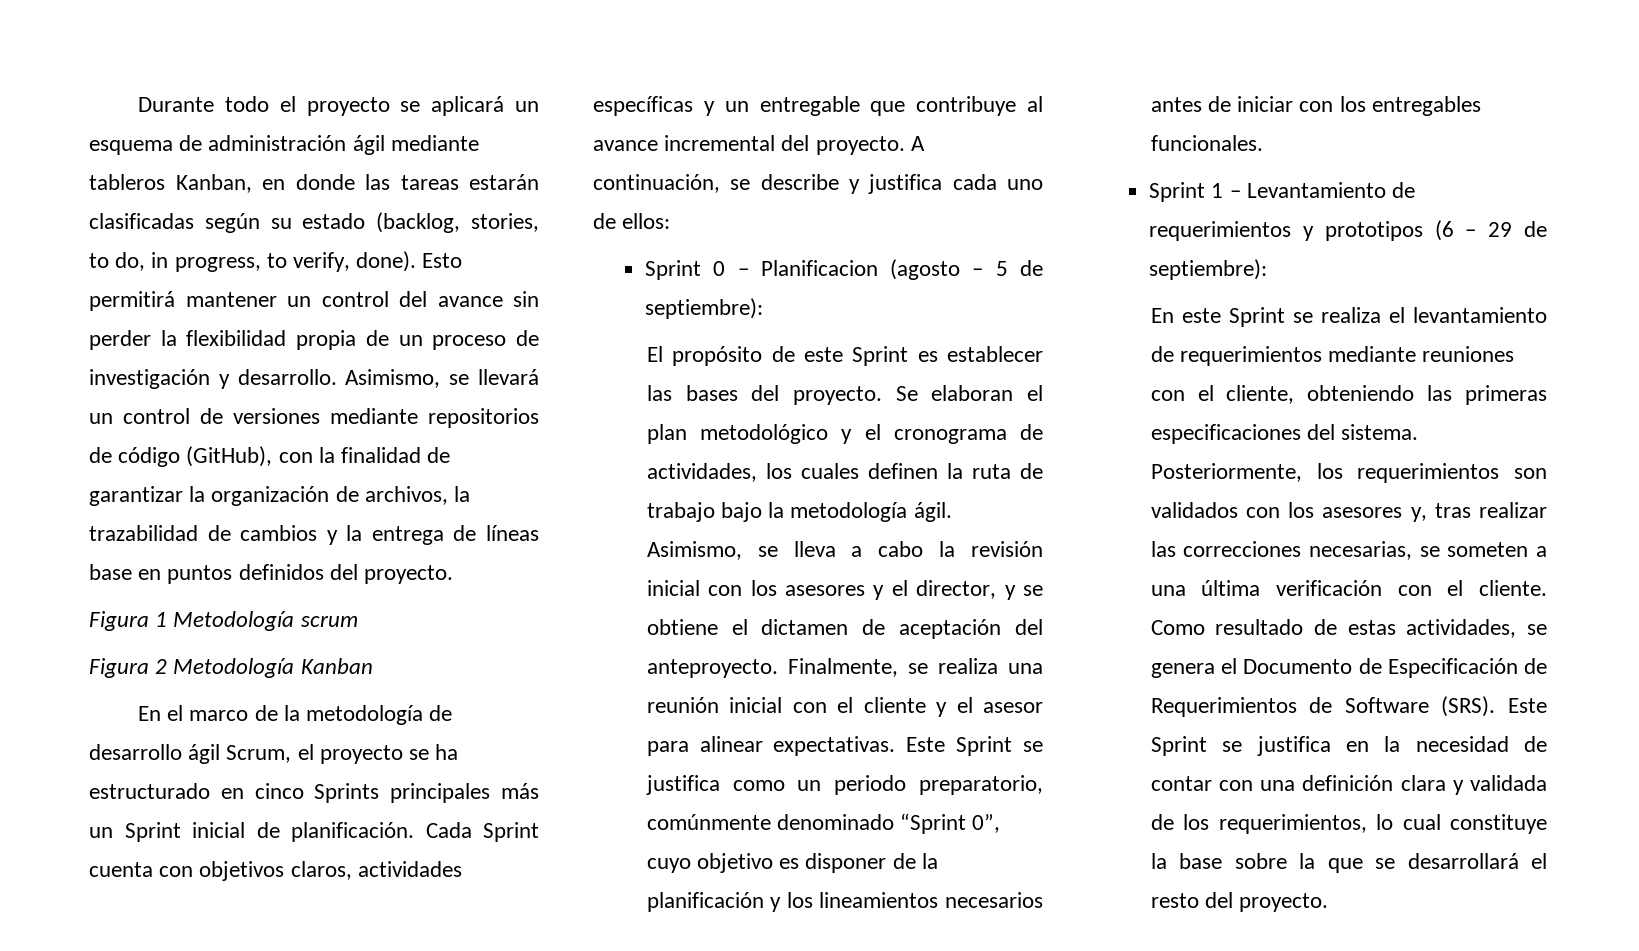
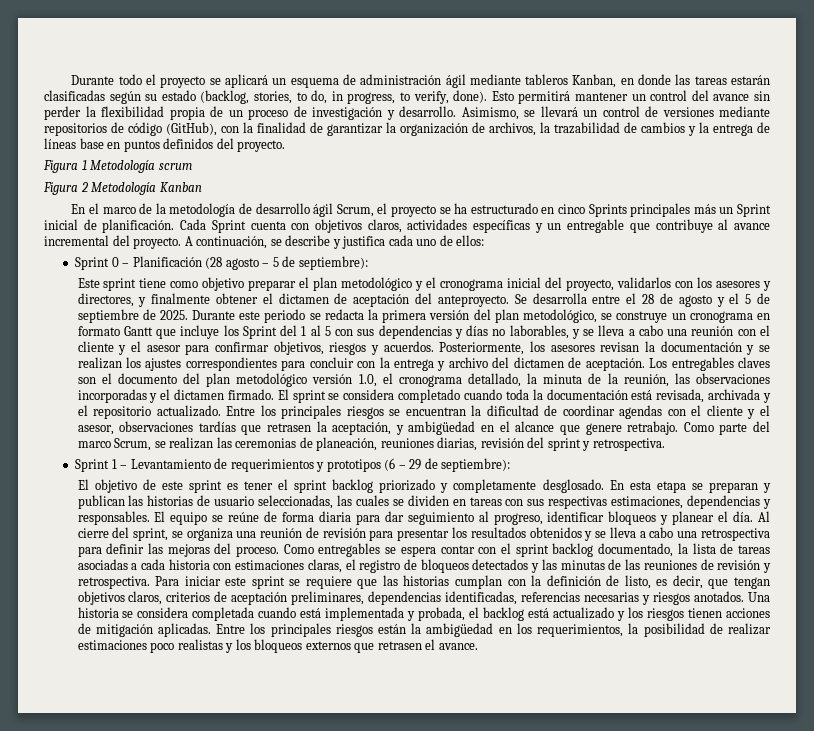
[760,259,961,280] Planificacion (agosto -> [132,256,259,270] Planificación (28 agosto
[646,346,1043,366] [646,385,1014,405] El propósito de este Sprint es establecer las bases del proyecto. Se elaboran -> [77,277,297,291] Este sprint tiene como objetivo preparar
[1019,424,1043,440] [646,463,1043,482] [646,502,952,522] [646,541,1043,560] [646,580,1043,600] [646,619,718,635] de actividades, los cuales definen la ruta de trabajo bajo la metodología ágil. Asimismo, se lleva a cabo la revisión inicial con los asesores y el director, y se obtiene -> [507,277,771,291] [77,293,258,307] inicial del proyecto, validarlos con los asesores y directores, y finalmente obtener
[787,658,1043,677] [646,697,783,713] Finalmente, se realiza una reunión inicial -> [514,293,770,307] [77,309,770,323] [77,325,734,339] Se desarrolla entre el 28 de agosto y el 5 de septiembre de 2025. Durante este periodo se redacta la primera versión del plan metodológico, se construye un cronograma en formato Gantt que incluye los Sprint del 1 al 5 con sus dependencias y días no laborables, y se lleva a cabo una reunión
[699,736,1043,756] [645,775,1043,795] [646,813,1001,834] [646,853,938,873] [646,892,1043,912] [1150,96,1481,116] [1150,135,1263,151] alinear expectativas. Este Sprint se justifica como un periodo preparatorio, comúnmente denominado “Sprint 0”, cuyo objetivo es disponer de la planificación y los lineamientos necesarios antes de iniciar con los entregables funcionales. -> [214,341,771,355] [77,357,770,371] [77,373,770,387] [77,389,771,403] [77,405,770,419] [77,421,770,435] [77,437,665,451] confirmar objetivos, riesgos y acuerdos. Posteriormente, los asesores revisan la documentación y se realizan los ajustes correspondientes para concluir con la entrega y archivo del dictamen de aceptación. Los entregables claves son el documento del plan metodológico versión 1.0, el cronograma detallado, la minuta de la reunión, las observaciones incorporadas y el dictamen firmado. El sprint se considera completado cuando toda la documentación está revisada, archivada y el repositorio actualizado. Entre los principales riesgos se encuentran la dificultad de coordinar agendas con el cliente y el asesor, observaciones tardías que retrasen la aceptación, y ambigüedad en el alcance que genere retrabajo. Como parte del marco Scrum, se realizan las ceremonias de planeación, reuniones diarias, revisión del sprint y retrospectiva.
[1150,307,1547,327] [1150,346,1515,366] [1150,385,1547,405] [1150,424,1419,444] [1150,463,1547,483] [1150,502,1547,522] [1150,541,1547,560] [1150,580,1547,596] [1150,619,1547,638] [1150,658,1547,678] [1150,696,1547,717] [1150,736,1547,756] [1150,775,1547,795] [1150,814,1547,834] [1150,853,1547,873] [1150,892,1329,912] En este Sprint se realiza el levantamiento de requerimientos mediante reuniones con el cliente, obteniendo las primeras especificaciones del sistema. Posteriormente, los requerimientos son validados con los asesores y, tras realizar las correcciones necesarias, se someten a una última verificación con el cliente. Como resultado de estas actividades, se genera el Documento de Especificación de Requerimientos de Software (SRS). Este Sprint se justifica en la necesidad de contar con una definición clara y validada de los requerimientos, lo cual constituye la base sobre la que se desarrollará el resto del proyecto. -> [77,479,771,493] [77,495,771,509] [77,511,770,525] [77,527,770,541] [77,543,770,557] [77,559,772,573] [77,575,770,589] [77,591,770,605] [77,607,771,621] [77,623,771,637] [77,639,478,653] El objetivo de este sprint es tener el sprint backlog priorizado y completamente desglosado. En esta etapa se preparan y publican las historias de usuario seleccionadas, las cuales se dividen en tareas con sus respectivas estimaciones, dependencias y responsables. El equipo se reúne de forma diaria para dar seguimiento al progreso, identificar bloqueos y planear el día. Al cierre del sprint, se organiza una reunión de revisión para presentar los resultados obtenidos y se lleva a cabo una retrospectiva para definir las mejoras del proceso. Como entregables se espera contar con el sprint backlog documentado, la lista de tareas asociadas a cada historia con estimaciones claras, el registro de bloqueos detectados y las minutas de las reuniones de revisión y retrospectiva. Para iniciar este sprint se requiere que las historias cumplan con la definición de listo, es decir, que tengan objetivos claros, criterios de aceptación preliminares, dependencias identificadas, referencias necesarias y riesgos anotados. Una historia se considera completada cuando está implementada y probada, el backlog está actualizado y los riesgos tienen acciones de mitigación aplicadas. Entre los principales riesgos están la ambigüedad en los requerimientos, la posibilidad de realizar estimaciones poco realistas y los bloqueos externos que retrasen el avance.

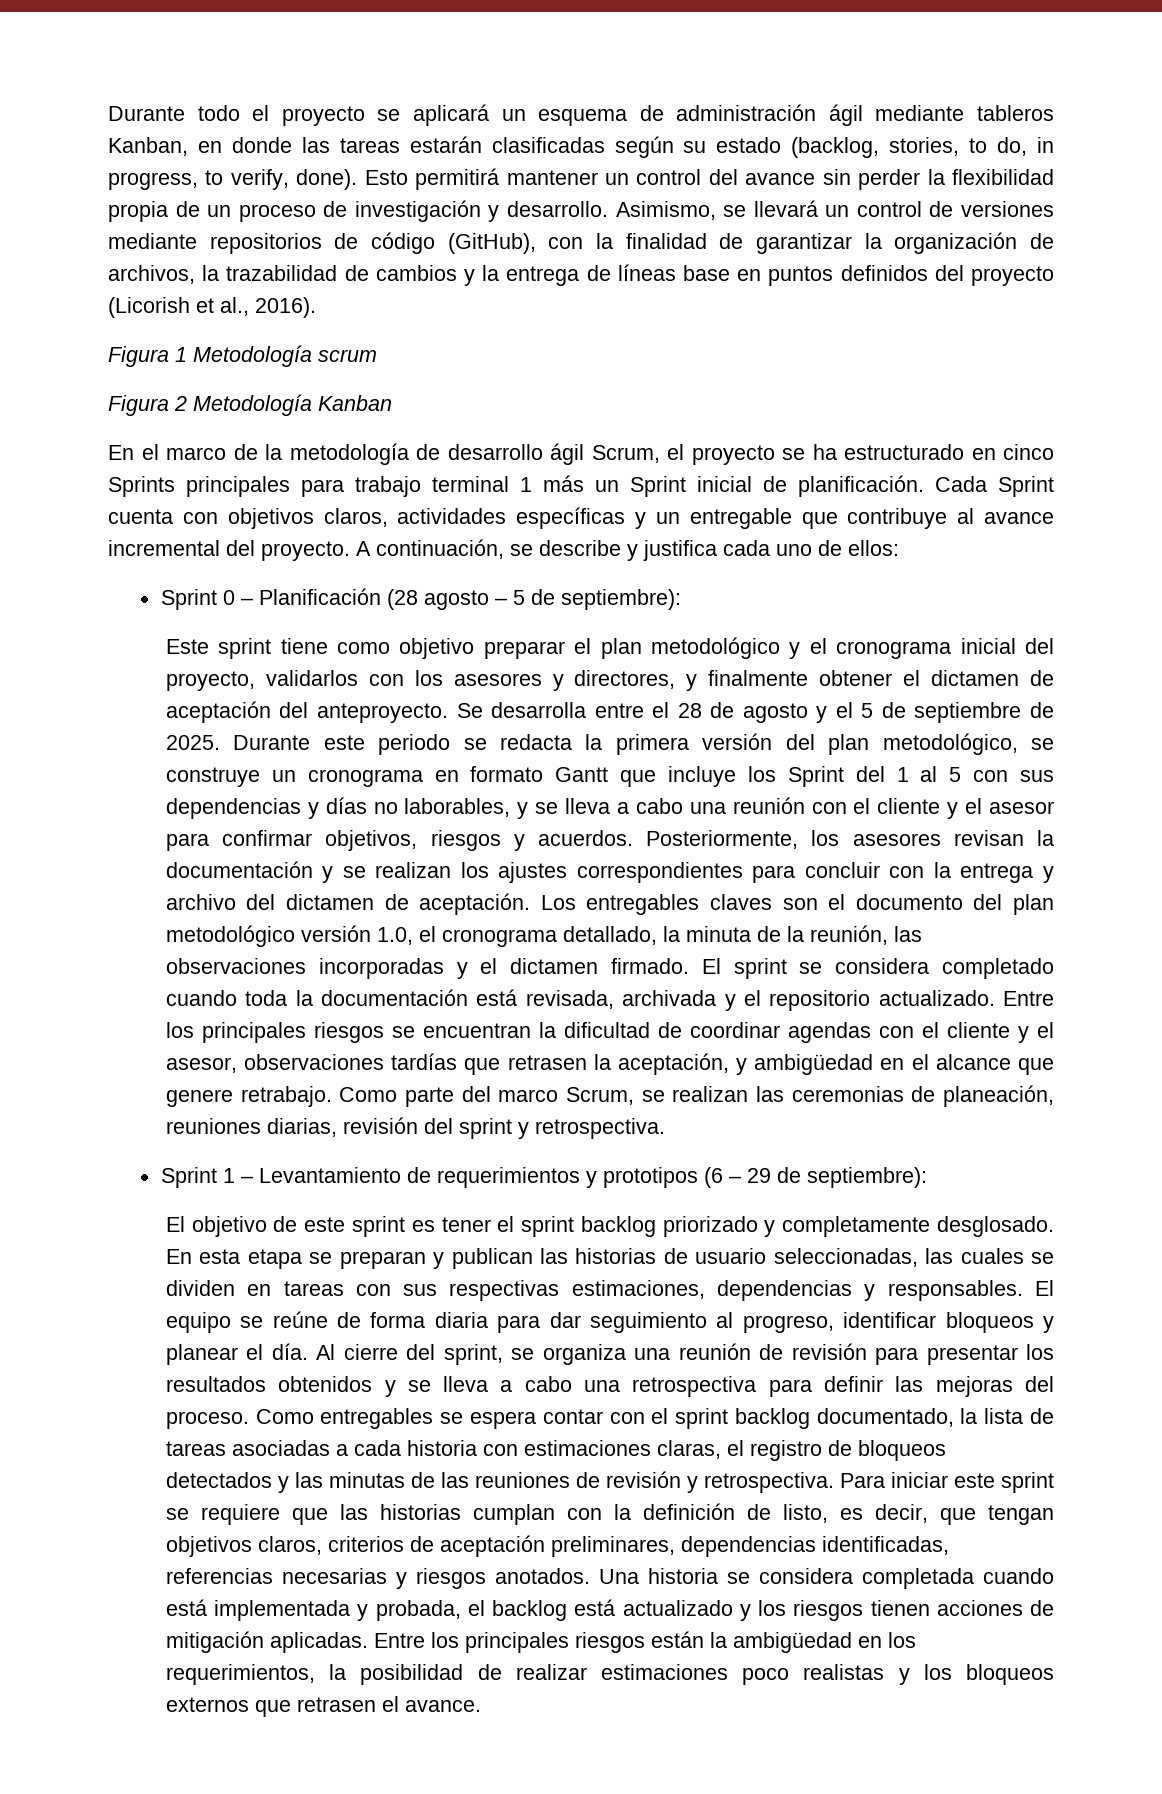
[237,140,286,152] proyecto. -> [971,266,1055,286] [108,297,316,318] proyecto (Licorish et al., 2016).
(691, 210) none -> [301,476,532,497] para trabajo terminal 1

